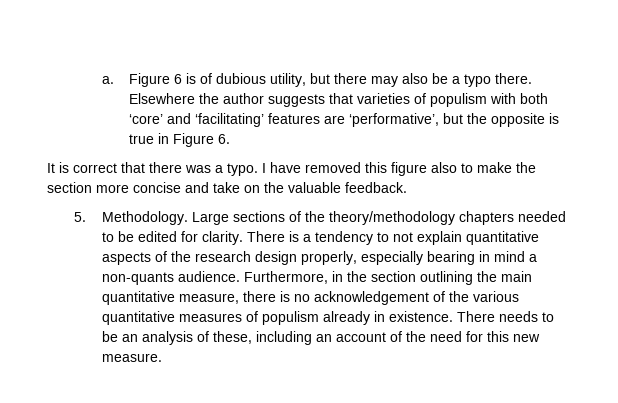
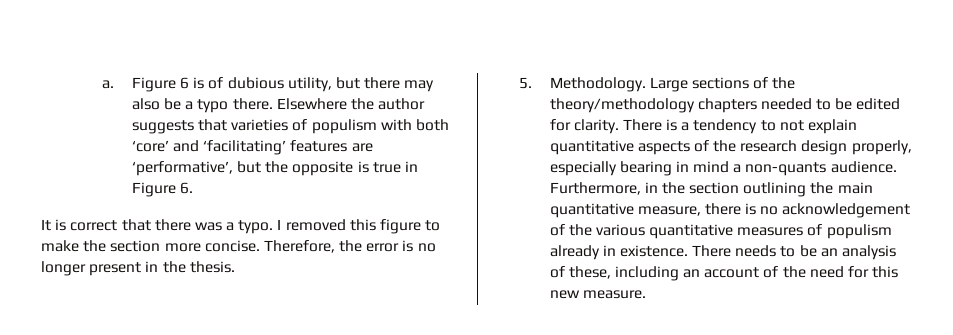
[270,162,301,173] have -> (282, 224) none
[431,162,457,173] also -> (422, 226) none
[133,182,407,193] concise and take on the valuable feedback. -> [204,240,436,253] [41,261,235,276] concise. Therefore, the error is no longer present in the thesis.

